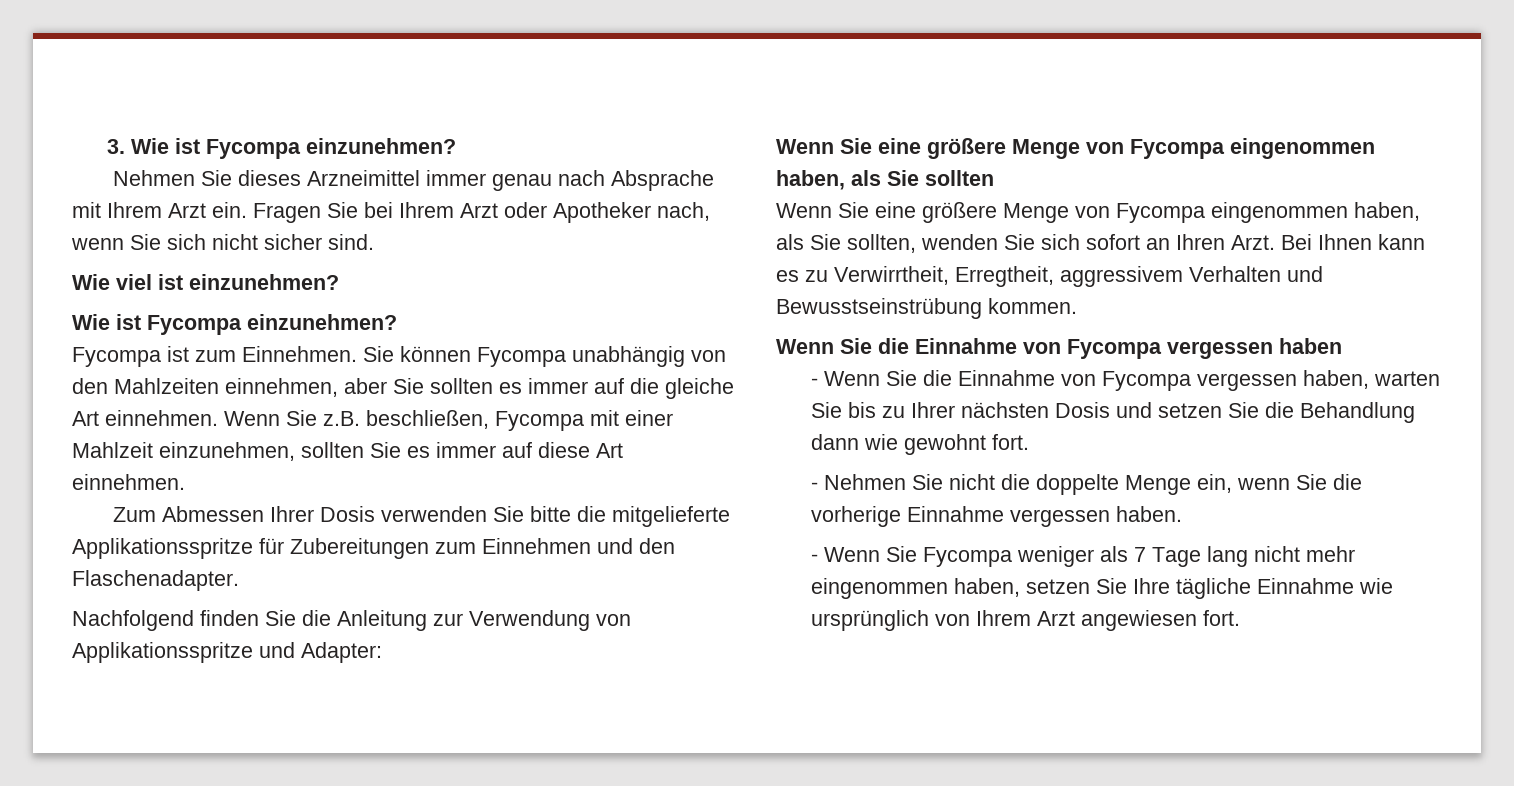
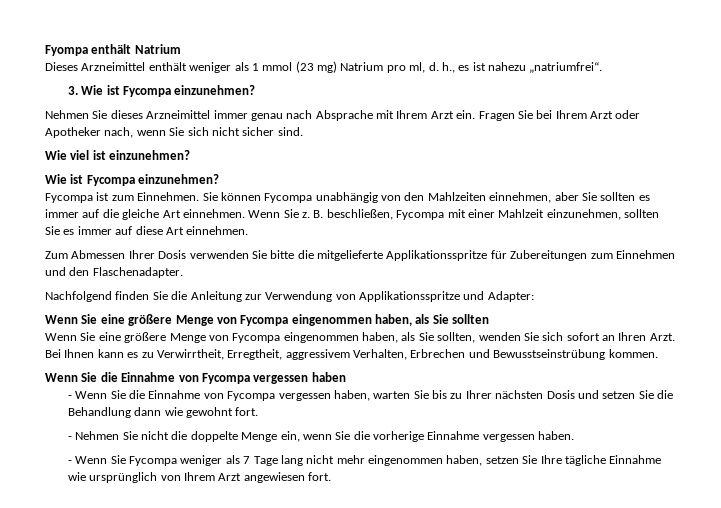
(106, 146) none -> [45,44,181,56] [45,61,603,73] Fyompa enthält Natrium // Dieses Arzneimittel enthält weniger als 1 mmol (23 mg) Natrium pro ml, d. h., es ist nahezu „natriumfrei“. //
[323,411,360,426] z.B. -> [302,210,324,218] z. B.
[1189,266,1281,282] Verhalten -> [353,349,466,360] Verhalten, Erbrechen

